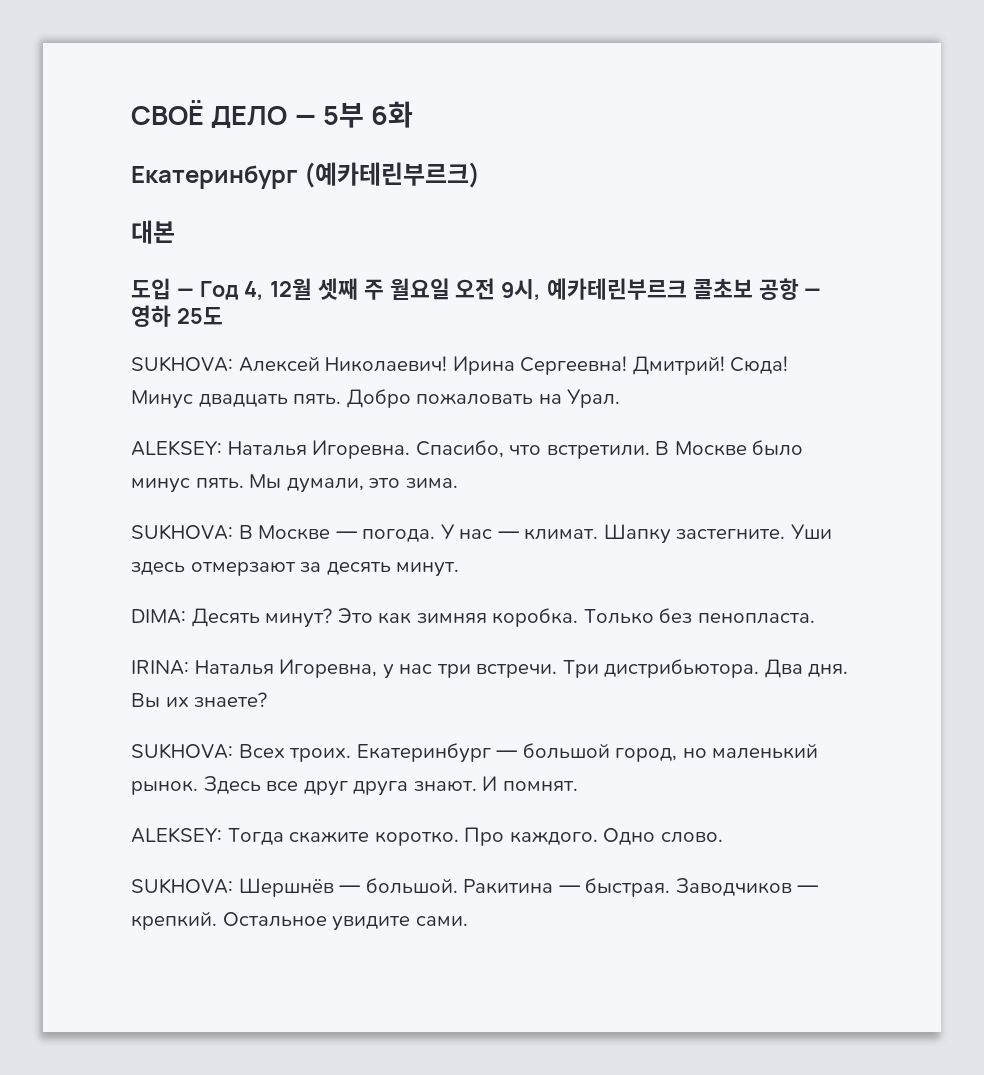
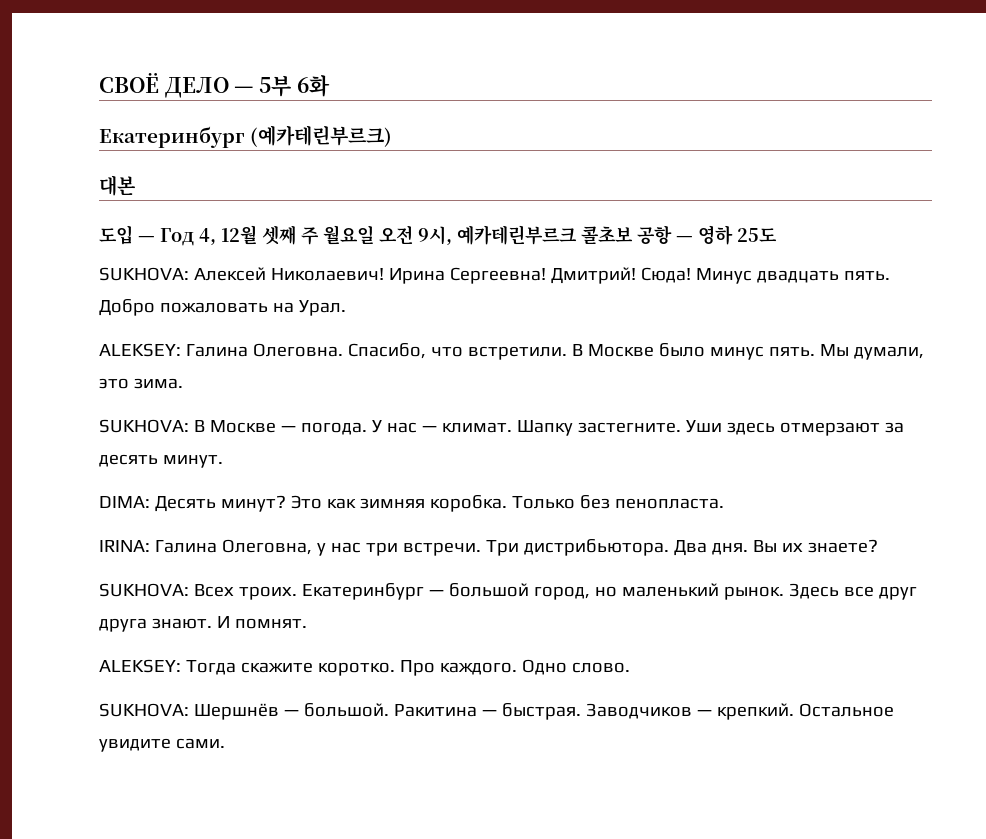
[227,440,411,459] Наталья Игоревна. -> [185,343,343,357] Галина Олеговна.
[194,659,378,678] Наталья Игоревна, -> [154,539,312,555] Галина Олеговна,

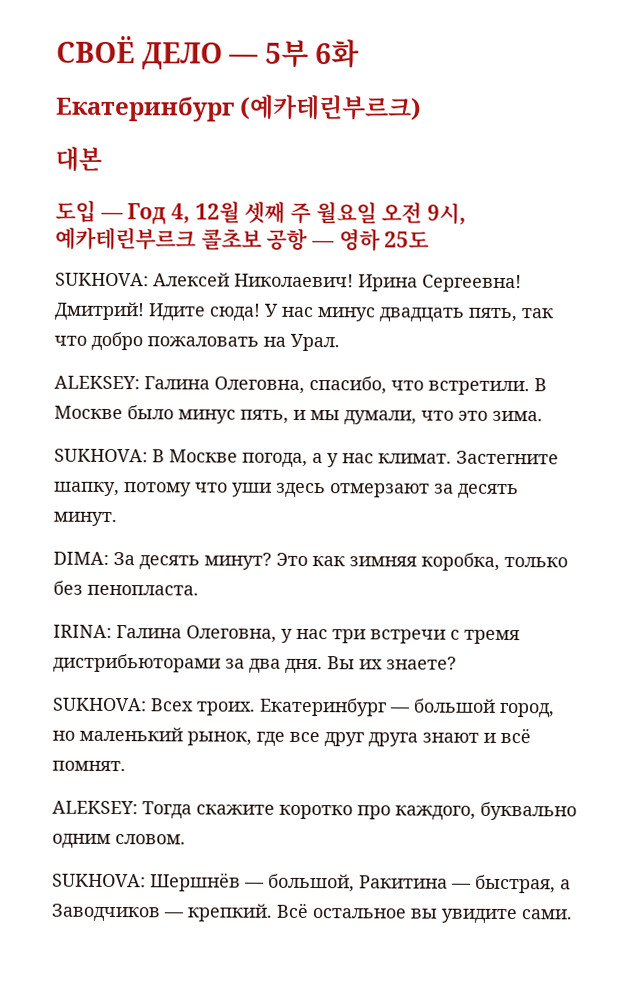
[640,267,890,284] [99,299,155,316] Сюда! Минус двадцать пять. Добро -> [148,303,553,323] [54,331,143,352] Идите сюда! У нас минус двадцать пять, так что добро
[252,343,426,359] Олеговна. Спасибо, -> [214,376,387,395] Олеговна, спасибо,
[768,344,924,360] пять. Мы думали, -> [240,409,454,426] пять, и мы думали, что
[280,420,722,436] — погода. У нас — климат. Шапку застегните. Уши -> [242,450,559,468] [54,481,272,497] погода, а у нас климат. Застегните шапку, потому что уши
[154,496,216,512] Десять -> [113,552,200,571] За десять
[429,495,575,512] коробка. Только -> [421,552,568,571] коробка, только
[402,539,707,556] встречи. Три дистрибьютора. Два -> [370,629,520,645] [53,653,281,674] встречи с тремя дистрибьюторами за два
[723,583,839,600] рынок. Здесь -> [187,731,285,747] рынок, где
[151,616,230,629] знают. И -> [422,727,531,744] знают и всё
[317,659,630,676] коротко. Про каждого. Одно слово. -> [279,801,577,821] [52,833,186,849] коротко про каждого, буквально одним словом.
[303,703,389,717] большой. -> [268,873,355,893] большой,
[501,703,581,720] быстрая. -> [475,874,571,894] быстрая, а
[798,703,894,717] Остальное -> [276,902,437,919] Всё остальное вы

